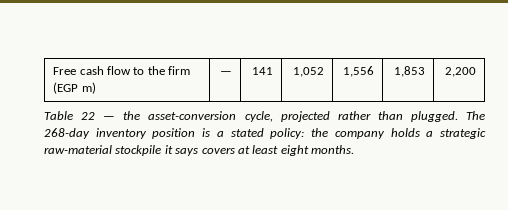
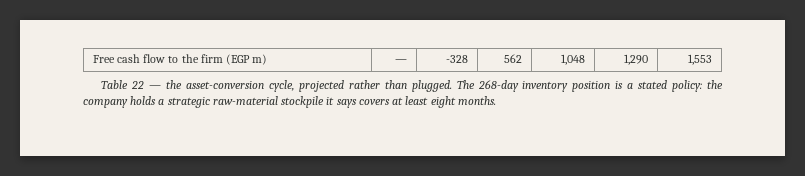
[251,67,273,75] [292,67,324,77] [342,66,374,77] [393,66,425,77] [444,67,476,77] 141 | 1,052 | 1,556 | 1,853 | 2,200 -> [446,55,469,63] [504,54,523,63] [561,54,586,65] [624,54,649,65] [688,54,713,65] -328 | 562 | 1,048 | 1,290 | 1,553

